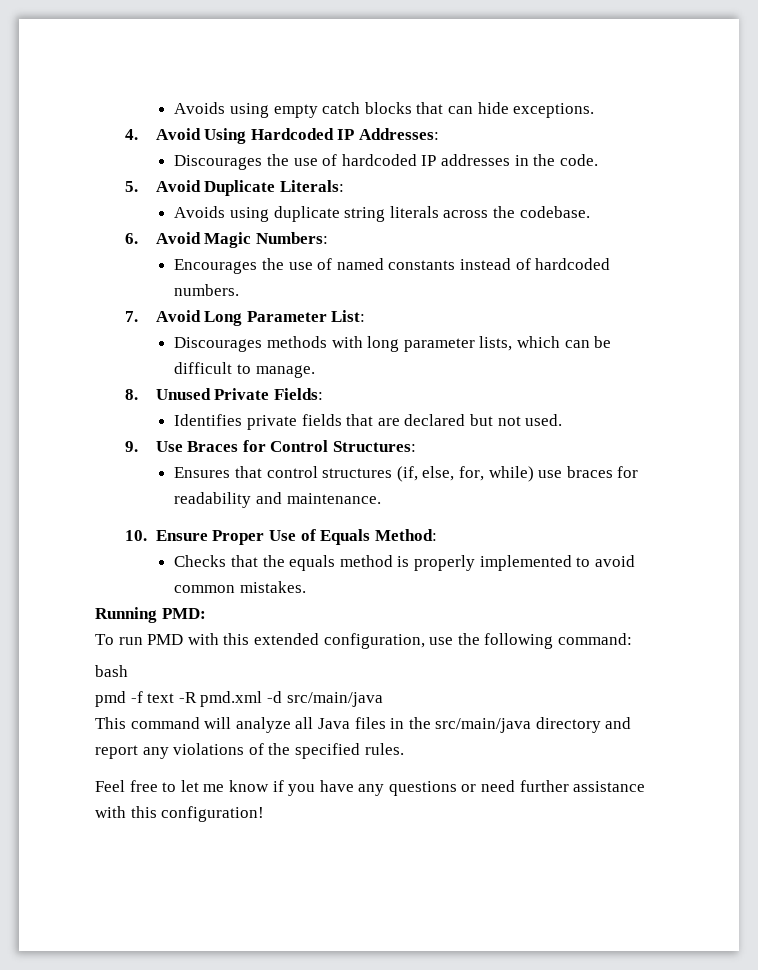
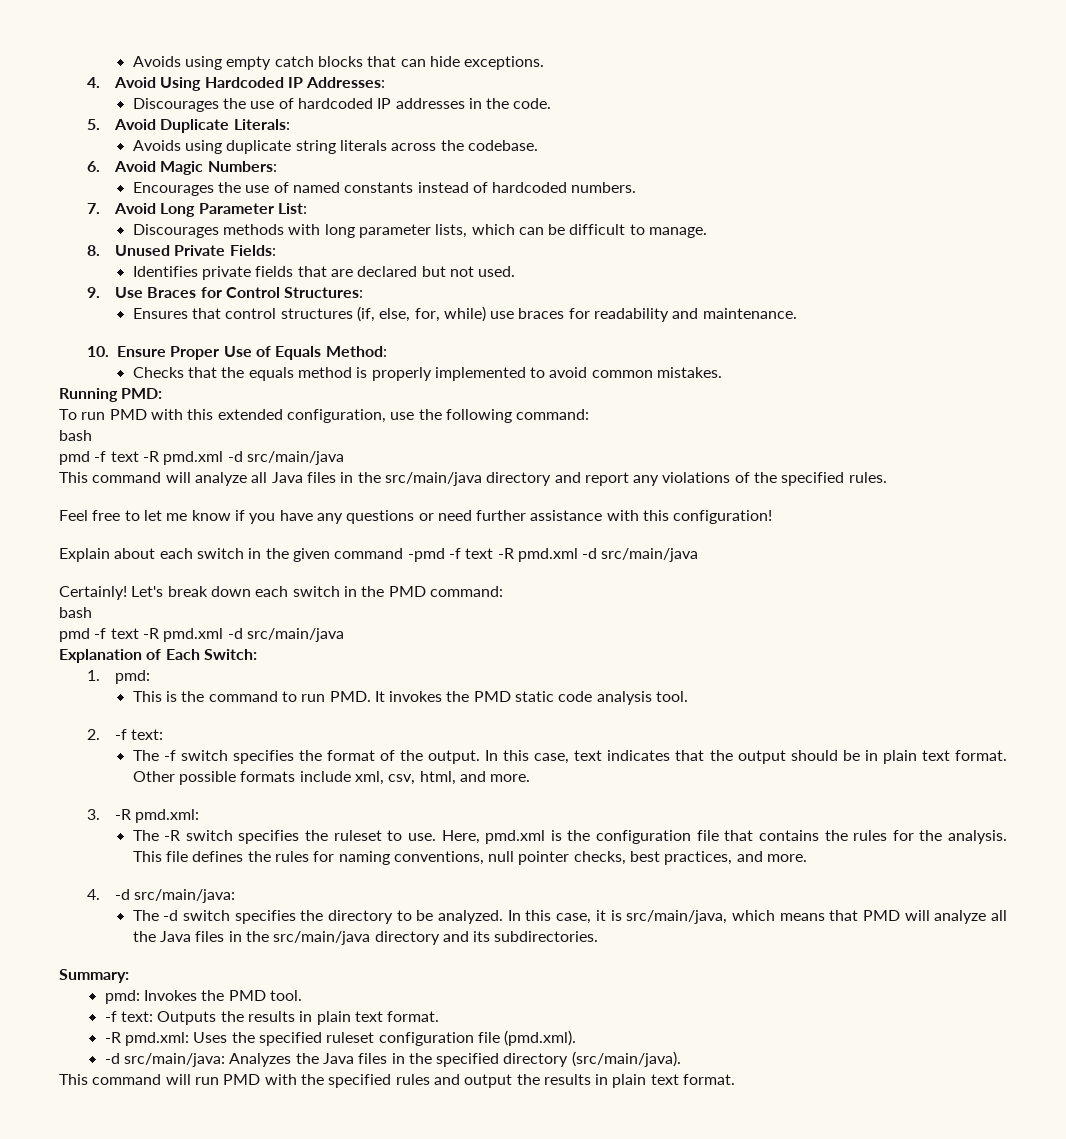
(265, 814) none -> [59,548,699,562] [59,586,503,600] [59,607,92,618] [59,628,344,642] [59,649,257,663] [86,670,150,684] [132,691,689,705] [86,729,164,740] [132,750,1007,764] [132,771,531,785] [86,809,200,823] [132,830,1007,844] [132,851,808,865] [86,889,236,903] [132,910,1007,924] [132,931,599,945] [59,969,129,983] [104,990,302,1004] [104,1011,440,1025] [104,1030,577,1046] [104,1051,681,1067] [59,1074,736,1088] // Explain about each switch in the given command -pmd -f text -R pmd.xml -d src/main/java // Certainly! Let's break down each switch in the PMD command: // bash // pmd -f text -R pmd.xml -d src/main/java // Explanation of Each Switch: // 1. pmd: // This is the command to run PMD. It invokes the PMD static code analysis tool. // 2. -f text: // The -f switch specifies the format of the output. In this case, text indicates that the output should be in plain text format. Other possible formats include xml, csv, html, and more. // 3. -R pmd.xml: // The -R switch specifies the ruleset to use. Here, pmd.xml is the configuration file that contains the rules for the analysis. This file defines the rules for naming conventions, null pointer checks, best practices, and more. // 4. -d src/main/java: // The -d switch specifies the directory to be analyzed. In this case, it is src/main/java, which means that PMD will analyze all the Java files in the src/main/java directory and its subdirectories. // Summary: // pmd: Invokes the PMD tool. // -f text: Outputs the results in plain text format. // -R pmd.xml: Uses the specified ruleset configuration file (pmd.xml). // -d src/main/java: Analyzes the Java files in the specified directory (src/main/java). // This command will run PMD with the specified rules and output the results in plain text format.

